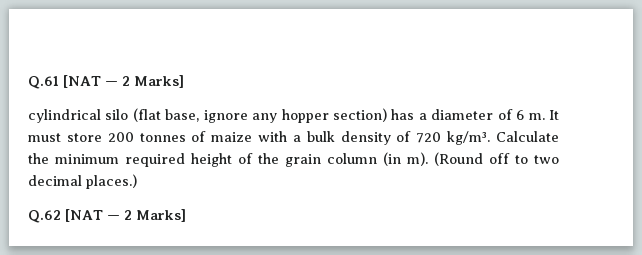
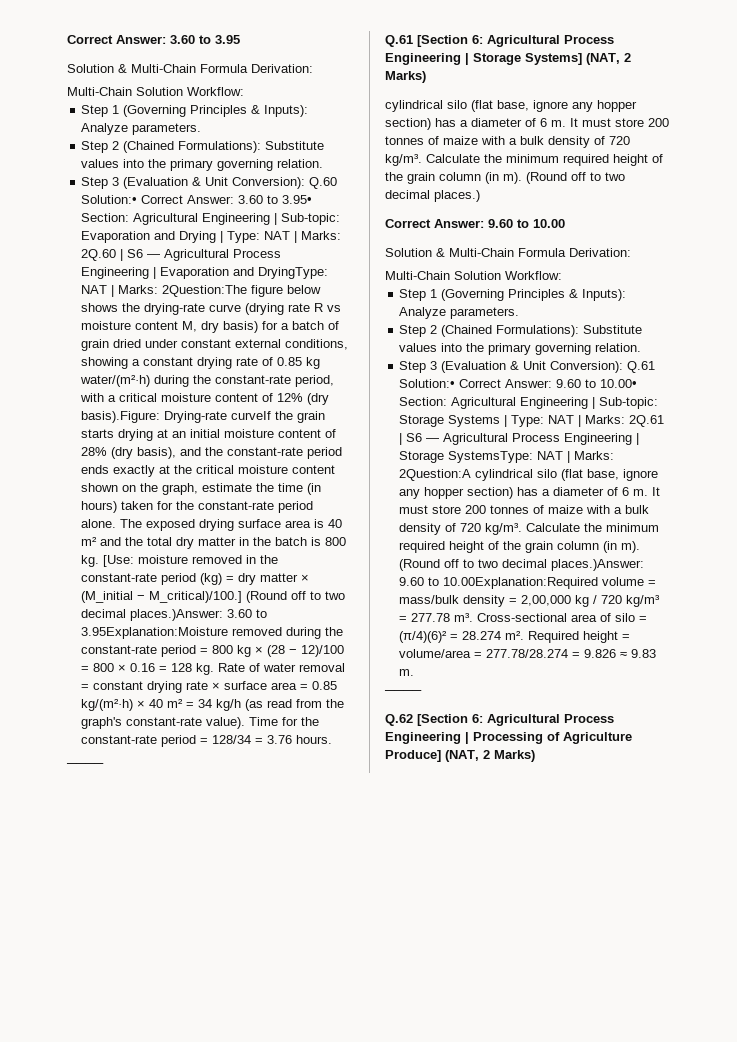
[28,75,184,89] Q.61 [NAT — 2 Marks] -> [67,35,240,44] [67,64,313,73] [67,87,244,96] [81,105,309,117] [81,123,202,135] [81,141,325,153] [81,159,324,171] [81,177,338,189] [81,195,313,204] [81,213,341,225] [81,231,342,243] [81,249,282,261] [81,267,329,279] [81,285,322,297] [81,303,342,315] [81,321,340,333] [81,339,349,351] [81,357,321,369] [80,375,335,387] [80,393,330,405] [81,411,326,423] [81,429,337,441] [81,447,343,459] [81,465,336,477] [81,483,322,495] [81,501,314,513] [81,519,343,531] [81,537,347,549] [81,555,279,567] [81,573,310,585] [81,591,346,603] [81,609,268,621] [81,627,344,639] [81,645,345,657] [81,663,346,675] [81,681,338,693] [81,699,345,711] [81,717,320,729] [81,735,333,747] [66,763,104,767] [385,35,614,47] [385,53,631,65] [385,71,426,83] Correct Answer: 3.60 to 3.95 // Solution & Multi-Chain Formula Derivation: // Multi-Chain Solution Workflow: // Step 1 (Governing Principles & Inputs): Analyze parameters. // Step 2 (Chained Formulations): Substitute values into the primary governing relation. // Step 3 (Evaluation & Unit Conversion): Q.60 Solution:• Correct Answer: 3.60 to 3.95• Section: Agricultural Engineering | Sub-topic: Evaporation and Drying | Type: NAT | Marks: 2Q.60 | S6 — Agricultural Process Engineering | Evaporation and DryingType: NAT | Marks: 2Question:The figure below shows the drying-rate curve (drying rate R vs moisture content M, dry basis) for a batch of grain dried under constant external conditions, showing a constant drying rate of 0.85 kg water/(m²·h) during the constant-rate period, with a critical moisture content of 12% (dry basis).Figure: Drying-rate curveIf the grain starts drying at an initial moisture content of 28% (dry basis), and the constant-rate period ends exactly at the critical moisture content shown on the graph, estimate the time (in hours) taken for the constant-rate period alone. The exposed drying surface area is 40 m² and the total dry matter in the batch is 800 kg. [Use: moisture removed in the constant-rate period (kg) = dry matter × (M_initial − M_critical)/100.] (Round off to two decimal places.)Answer: 3.60 to 3.95Explanation:Moisture removed during the constant-rate period = 800 kg × (28 − 12)/100 = 800 × 0.16 = 128 kg. Rate of water removal = constant drying rate × surface area = 0.85 kg/(m²·h) × 40 m² = 34 kg/h (as read from the graph's constant-rate value). Time for the constant-rate period = 128/34 = 3.76 hours. // ──── // Q.61 [Section 6: Agricultural Process Engineering | Storage Systems] (NAT, 2 Marks)
[28,209,186,223] Q.62 [NAT — 2 Marks] -> [385,219,565,228] [385,248,631,257] [385,271,562,280] [399,289,627,301] [399,307,520,319] [399,325,643,337] [399,343,642,355] [399,361,656,373] [399,379,638,388] [399,397,659,409] [399,415,665,427] [399,433,640,445] [399,451,615,463] [399,469,659,481] [399,487,661,499] [399,505,650,514] [399,523,660,535] [399,541,641,553] [399,559,645,571] [399,577,657,589] [399,595,661,607] [399,613,648,622] [399,631,631,643] [399,649,657,658] [399,669,415,676] [384,690,422,694] [385,714,614,726] [385,732,632,744] [385,750,535,762] Correct Answer: 9.60 to 10.00 // Solution & Multi-Chain Formula Derivation: // Multi-Chain Solution Workflow: // Step 1 (Governing Principles & Inputs): Analyze parameters. // Step 2 (Chained Formulations): Substitute values into the primary governing relation. // Step 3 (Evaluation & Unit Conversion): Q.61 Solution:• Correct Answer: 9.60 to 10.00• Section: Agricultural Engineering | Sub-topic: Storage Systems | Type: NAT | Marks: 2Q.61 | S6 — Agricultural Process Engineering | Storage SystemsType: NAT | Marks: 2Question:A cylindrical silo (flat base, ignore any hopper section) has a diameter of 6 m. It must store 200 tonnes of maize with a bulk density of 720 kg/m³. Calculate the minimum required height of the grain column (in m). (Round off to two decimal places.)Answer: 9.60 to 10.00Explanation:Required volume = mass/bulk density = 2,00,000 kg / 720 kg/m³ = 277.78 m³. Cross-sectional area of silo = (π/4)(6)² = 28.274 m². Required height = volume/area = 277.78/28.274 = 9.826 ≈ 9.83 m. // ──── // Q.62 [Section 6: Agricultural Process Engineering | Processing of Agriculture Produce] (NAT, 2 Marks)

